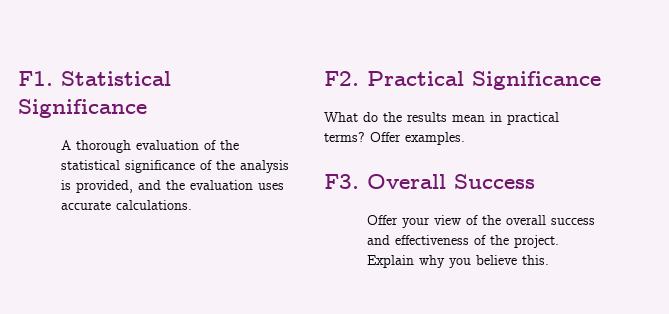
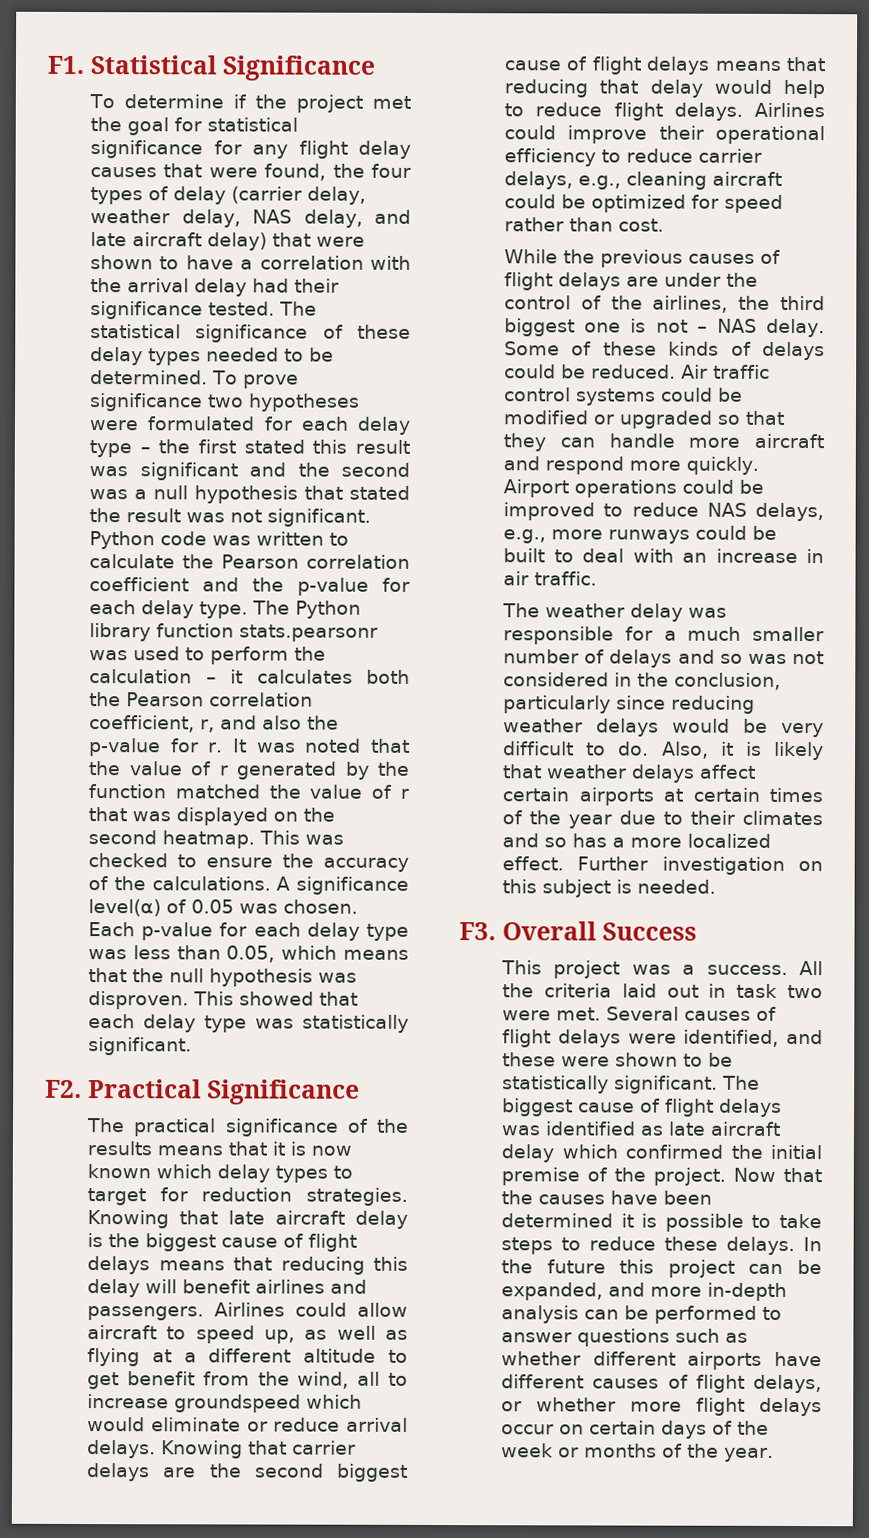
[61,140,240,153] [61,160,290,173] [61,180,285,193] [61,200,193,210] [324,71,601,90] [324,112,559,125] [324,132,465,145] [324,174,535,189] [367,215,596,228] [367,235,560,248] [367,255,550,268] A thorough evaluation of the statistical significance of the analysis is provided, and the evaluation uses accurate calculations. // F2. Practical Significance // What do the results mean in practical terms? Offer examples. // F3. Overall Success // Offer your view of the overall success and effectiveness of the project. Explain why you believe this. -> [89,94,411,113] [90,117,299,136] [90,140,411,159] [90,163,411,181] [90,186,367,205] [90,209,411,228] [90,232,366,251] [90,255,411,270] [90,278,340,297] [90,301,318,320] [90,324,411,343] [90,347,335,366] [90,370,300,389] [89,393,361,412] [89,416,410,435] [89,439,411,458] [89,462,410,481] [89,485,411,504] [89,508,372,527] [89,531,350,550] [89,554,411,569] [89,577,410,596] [89,600,362,619] [89,623,379,642] [89,646,327,665] [89,669,410,684] [89,692,314,707] [89,715,340,733] [89,738,411,757] [88,761,410,780] [88,784,410,799] [88,807,336,826] [88,830,345,849] [88,853,409,872] [88,876,409,895] [88,899,359,917] [88,922,409,941] [88,945,409,963] [88,968,358,987] [88,991,359,1010] [88,1014,409,1033] [88,1037,193,1056] [45,1079,361,1105] [86,1118,409,1137] [87,1141,353,1156] [87,1164,354,1183] [87,1187,408,1206] [87,1210,408,1229] [87,1233,358,1252] [87,1256,408,1275] [87,1279,368,1298] [87,1302,408,1321] [87,1325,408,1344] [87,1348,409,1367] [87,1371,408,1390] [87,1394,363,1413] [87,1417,408,1432] [87,1440,357,1459] [87,1463,408,1482] [504,56,825,75] [504,79,825,99] [504,102,825,121] [504,125,825,145] [504,148,763,167] [504,171,783,190] [504,194,784,213] [504,217,665,232] [504,249,782,268] [504,272,759,291] [504,295,825,313] [504,318,826,338] [504,341,825,361] [504,364,771,379] [504,387,744,406] [503,410,786,429] [503,433,824,452] [503,456,760,475] [503,479,765,498] [503,502,824,522] [503,525,778,544] [503,548,824,564] [503,571,598,586] [502,603,728,622] [503,626,824,645] [503,649,824,668] [503,672,782,690] [503,695,756,714] [503,718,824,738] [503,741,825,761] [502,764,757,783] [502,787,823,806] [502,810,823,829] [502,833,772,848] [502,856,823,875] [502,879,717,898] [459,921,698,941] [501,960,823,979] [502,983,823,999] [502,1006,778,1021] [502,1029,823,1048] [502,1052,734,1067] [502,1075,761,1094] [502,1098,783,1117] [501,1121,782,1136] [501,1144,822,1163] [501,1167,823,1186] [501,1190,713,1205] [501,1213,823,1232] [501,1236,822,1256] [501,1259,822,1278] [501,1282,788,1301] [501,1305,783,1324] [501,1328,749,1347] [501,1351,822,1370] [501,1374,822,1394] [501,1397,822,1417] [501,1420,770,1439] [501,1443,775,1462] To determine if the project met the goal for statistical significance for any flight delay causes that were found, the four types of delay (carrier delay, weather delay, NAS delay, and late aircraft delay) that were shown to have a correlation with the arrival delay had their significance tested. The statistical significance of these delay types needed to be determined. To prove significance two hypotheses were formulated for each delay type – the first stated this result was significant and the second was a null hypothesis that stated the result was not significant. Python code was written to calculate the Pearson correlation coefficient and the p-value for each delay type. The Python library function stats.pearsonr was used to perform the calculation – it calculates both the Pearson correlation coefficient, r, and also the p-value for r. It was noted that the value of r generated by the function matched the value of r that was displayed on the second heatmap. This was checked to ensure the accuracy of the calculations. A significance level(α) of 0.05 was chosen. Each p-value for each delay type was less than 0.05, which means that the null hypothesis was disproven. This showed that each delay type was statistically significant. // F2. Practical Significance // The practical significance of the results means that it is now known which delay types to target for reduction strategies. Knowing that late aircraft delay is the biggest cause of flight delays means that reducing this delay will benefit airlines and passengers. Airlines could allow aircraft to speed up, as well as flying at a different altitude to get benefit from the wind, all to increase groundspeed which would eliminate or reduce arrival delays. Knowing that carrier delays are the second biggest cause of flight delays means that reducing that delay would help to reduce flight delays. Airlines could improve their operational efficiency to reduce carrier delays, e.g., cleaning aircraft could be optimized for speed rather than cost. // While the previous causes of flight delays are under the control of the airlines, the third biggest one is not – NAS delay. Some of these kinds of delays could be reduced. Air traffic control systems could be modified or upgraded so that they can handle more aircraft and respond more quickly. Airport operations could be improved to reduce NAS delays, e.g., more runways could be built to deal with an increase in air traffic. // The weather delay was responsible for a much smaller number of delays and so was not considered in the conclusion, particularly since reducing weather delays would be very difficult to do. Also, it is likely that weather delays affect certain airports at certain times of the year due to their climates and so has a more localized effect. Further investigation on this subject is needed. // F3. Overall Success // This project was a success. All the criteria laid out in task two were met. Several causes of flight delays were identified, and these were shown to be statistically significant. The biggest cause of flight delays was identified as late aircraft delay which confirmed the initial premise of the project. Now that the causes have been determined it is possible to take steps to reduce these delays. In the future this project can be expanded, and more in-depth analysis can be performed to answer questions such as whether different airports have different causes of flight delays, or whether more flight delays occur on certain days of the week or months of the year.

